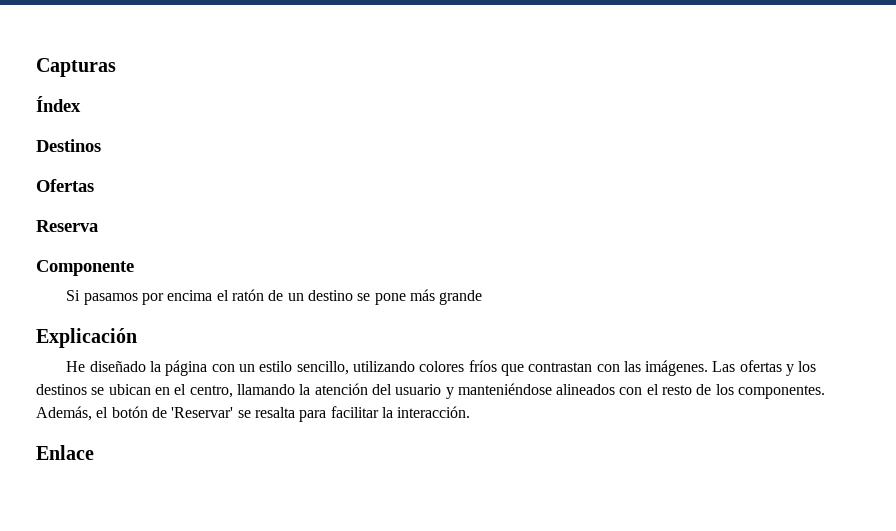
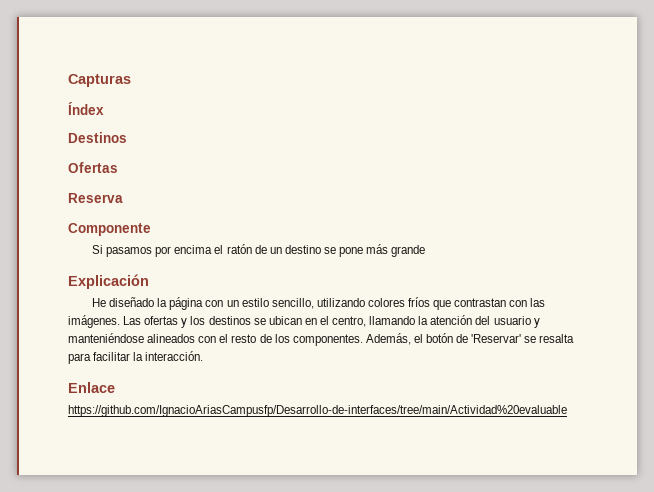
(94, 452) none -> [68,405,567,417] // https://github.com/IgnacioAriasCampusfp/Desarrollo-de-interfaces/tree/main/Actividad%20evaluable

